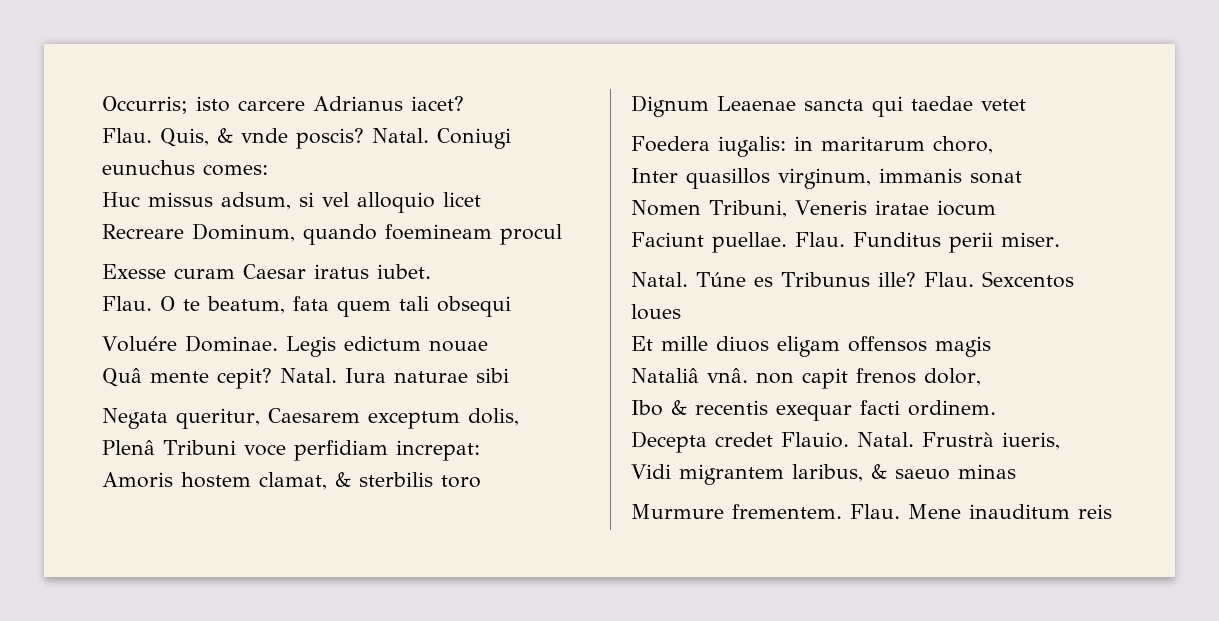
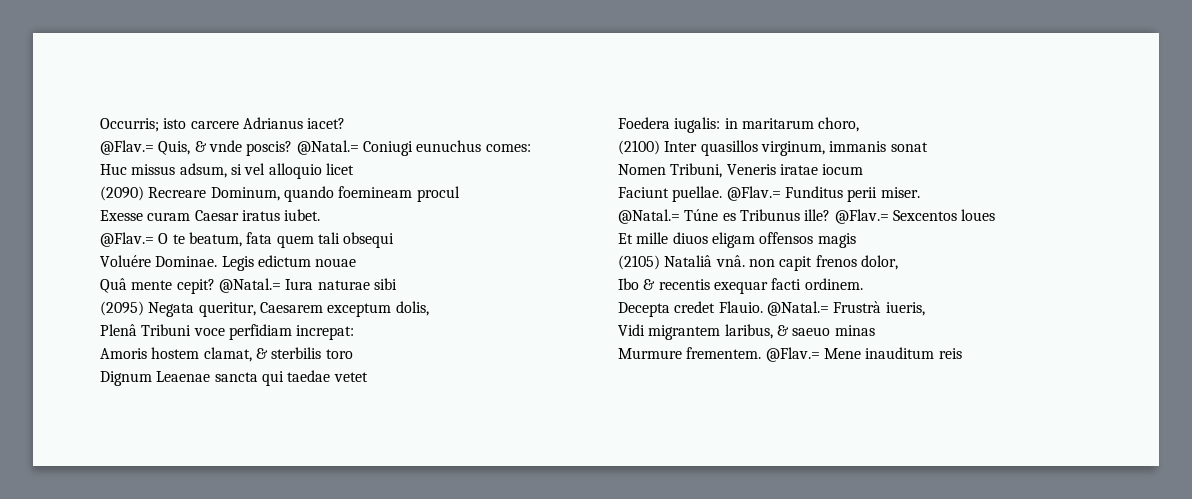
[102,128,152,143] Flau. -> [100,140,154,155] @Flav.=
[372,128,429,143] Natal. -> [296,140,359,155] @Natal.=
(481, 199) none -> [100,186,144,201] (2090)
[102,296,152,311] Flau. -> [100,232,154,247] @Flav.=
[280,368,337,383] Natal. -> [218,278,281,293] @Natal.=
(509, 375) none -> [100,301,144,316] (2095)
(993, 145) none -> [618,140,660,155] (2100)
[795,232,845,247] Flau. -> [726,186,781,201] @Flav.=
[631,272,688,287] Natal. -> [618,209,680,224] @Natal.=
[923,272,974,287] Flau. -> [834,209,889,224] @Flav.=
(991, 346) none -> [618,255,660,270] (2105)
[857,432,914,447] Natal. -> [766,301,829,316] @Natal.=
[850,504,900,519] Flau. -> [765,347,820,362] @Flav.=

